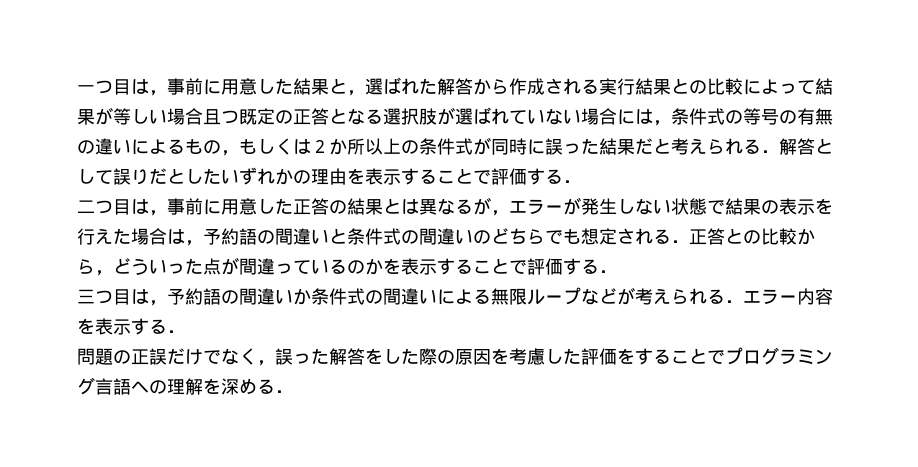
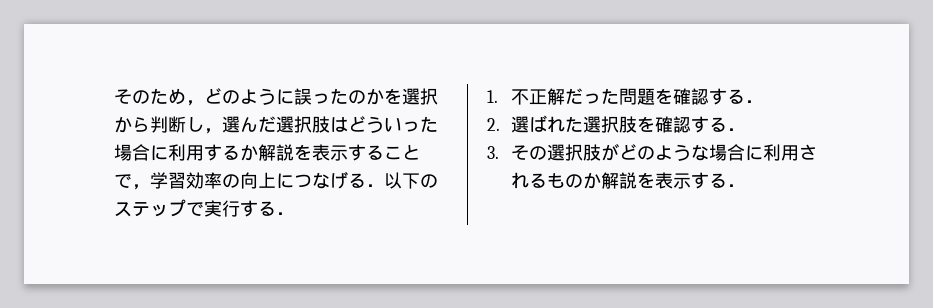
[77,77,833,96] [77,107,833,126] [77,137,833,156] [77,167,581,185] [77,197,833,216] [77,228,815,246] [77,257,617,276] [77,287,833,306] [77,318,185,335] [77,347,833,366] [77,377,257,395] 一つ目は，事前に用意した結果と，選ばれた解答から作成される実行結果との比較によって結果が等しい場合且つ既定の正答となる選択肢が選ばれていない場合には，条件式の等号の有無の違いによるもの，もしくは２か所以上の条件式が同時に誤った結果だと考えられる．解答として誤りだとしたいずれかの理由を表示することで評価する． // 二つ目は，事前に用意した正答の結果とは異なるが，エラーが発生しない状態で結果の表示を行えた場合は，予約語の間違いと条件式の間違いのどちらでも想定される．正答との比較から，どういった点が間違っているのかを表示することで評価する． // 三つ目は，予約語の間違いか条件式の間違いによる無限ループなどが考えられる．エラー内容を表示する． // 問題の正誤だけでなく，誤った解答をした際の原因を考慮した評価をすることでプログラミング言語への理解を深め -> [114,88,438,106] [114,116,438,134] [114,144,420,161] [114,171,438,190] [114,199,294,217] [487,88,763,105] [487,115,745,133] [487,143,817,161] [510,172,709,189] そのため，どのように誤ったのかを選択から判断し，選んだ選択肢はどういった場合に利用するか解説を表示することで，学習効率の向上につなげる．以下のステップで実行する． // 1.不正解だった問題を確認する． // 2.選ばれた選択肢を確認する． // 3.その選択肢がどのような場合に利用されるものか解説を表示す

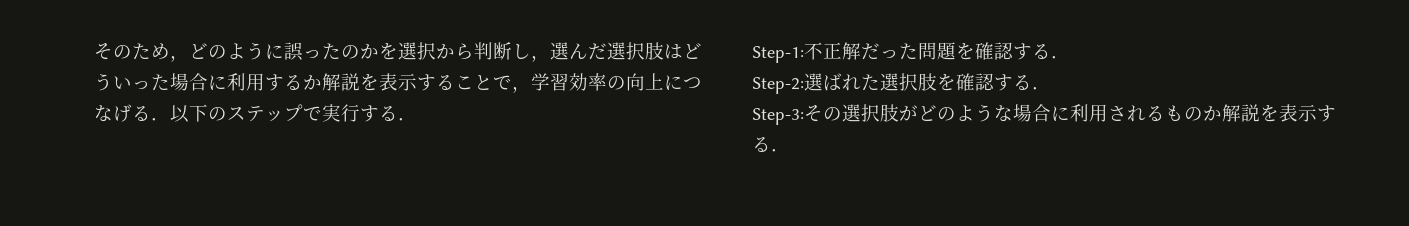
[487,90,498,103] 1. -> [752,46,804,63] Step-1:
[487,118,500,131] 2. -> [752,77,804,94] Step-2:
[487,146,499,159] 3. -> [752,108,804,125] Step-3:

